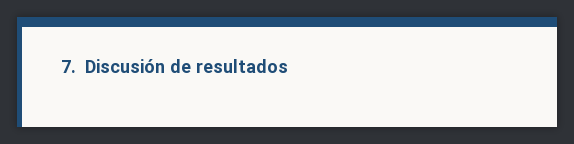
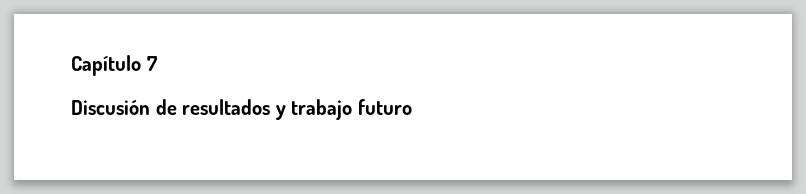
[61,60,76,73] 7. -> [71,55,157,76] Capítulo 7 //
(288, 66) none -> [275,99,412,120] y trabajo futuro

